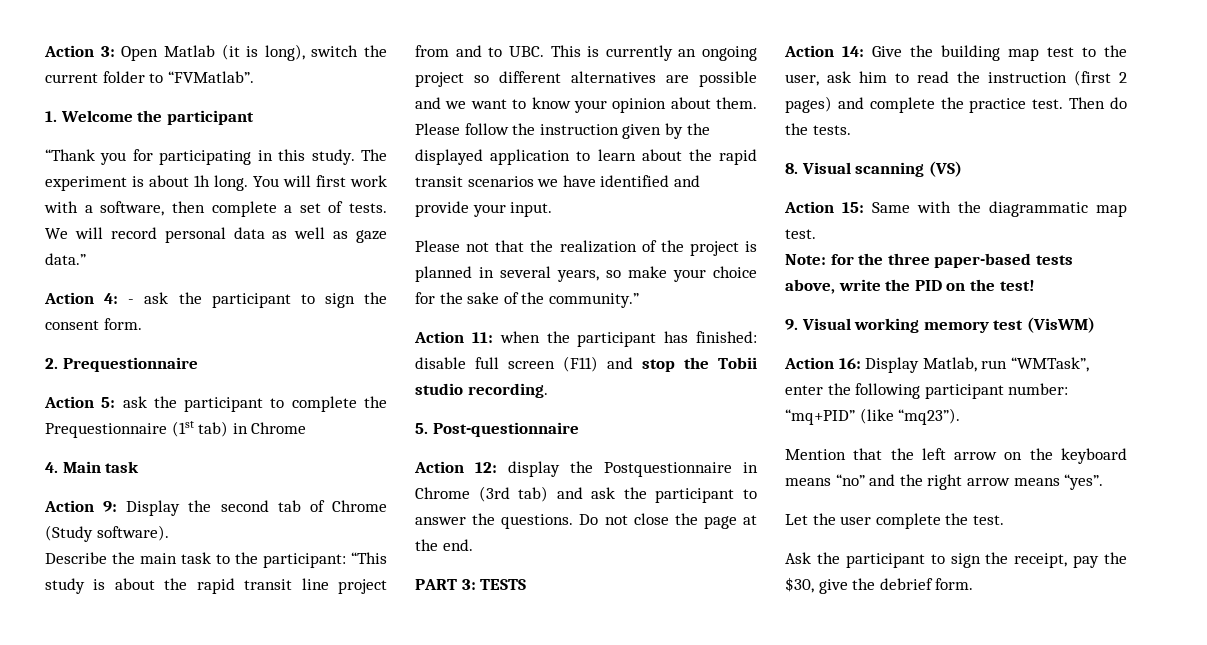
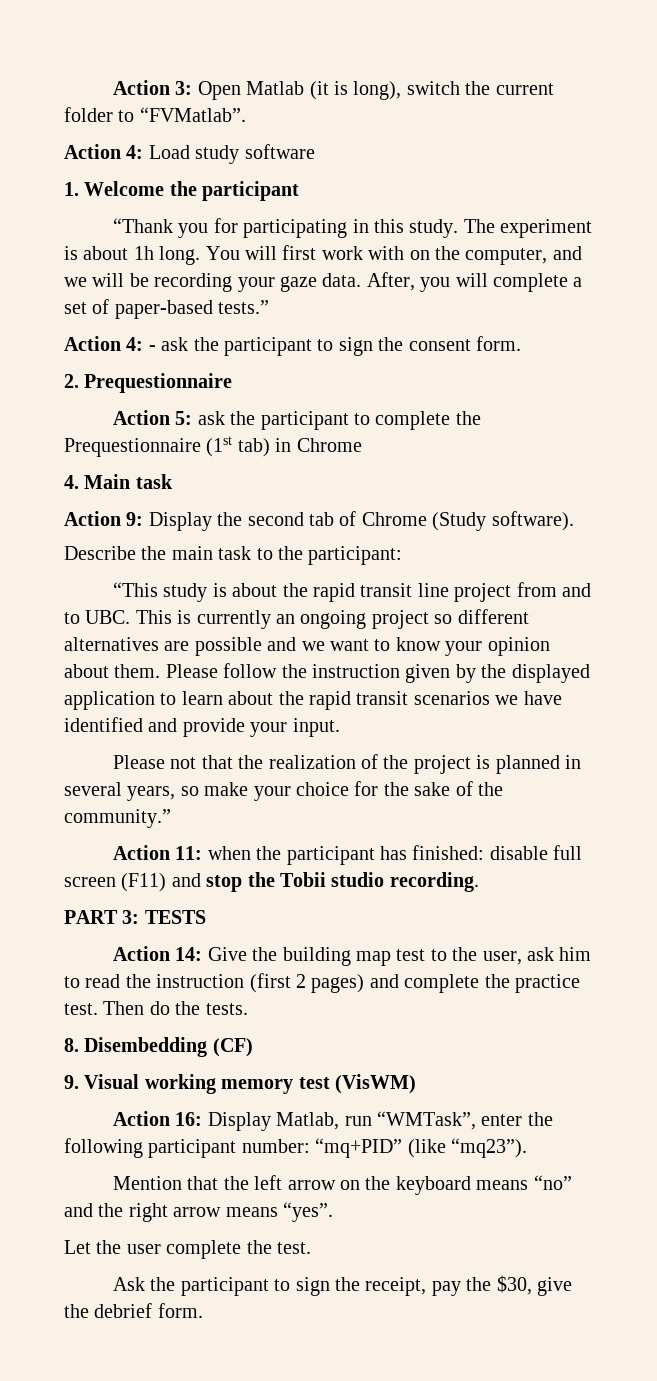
(254, 77) none -> [64,144,315,164] // Action 4: Load study software
[84,201,387,217] [45,227,387,243] [45,253,86,265] a software, then complete a set of tests. We will record personal data as well as gaze data.” -> [409,246,582,265] [64,272,583,292] [64,299,270,319] on the computer, and we will be recording your gaze data. After, you will complete a set of paper-based tests.”
(346, 560) none -> (403, 555) //
[415,422,579,437] [414,461,758,477] [415,486,757,503] [415,513,757,529] [415,539,473,551] // 5. Post-questionnaire // Action 12: display the Postquestionnaire in Chrome (3rd tab) and ask the participant to answer the questions. Do not close the page at the end. -> (479, 882) none
[801,161,962,177] [784,201,1127,217] [785,229,816,239] [785,253,1073,268] [785,279,1035,294] Visual scanning (VS) // Action 15: Same with the diagrammatic map test. // Note: for the three paper-based tests above, write the PID on the test! -> [84,1037,253,1057] Disembedding (CF)

